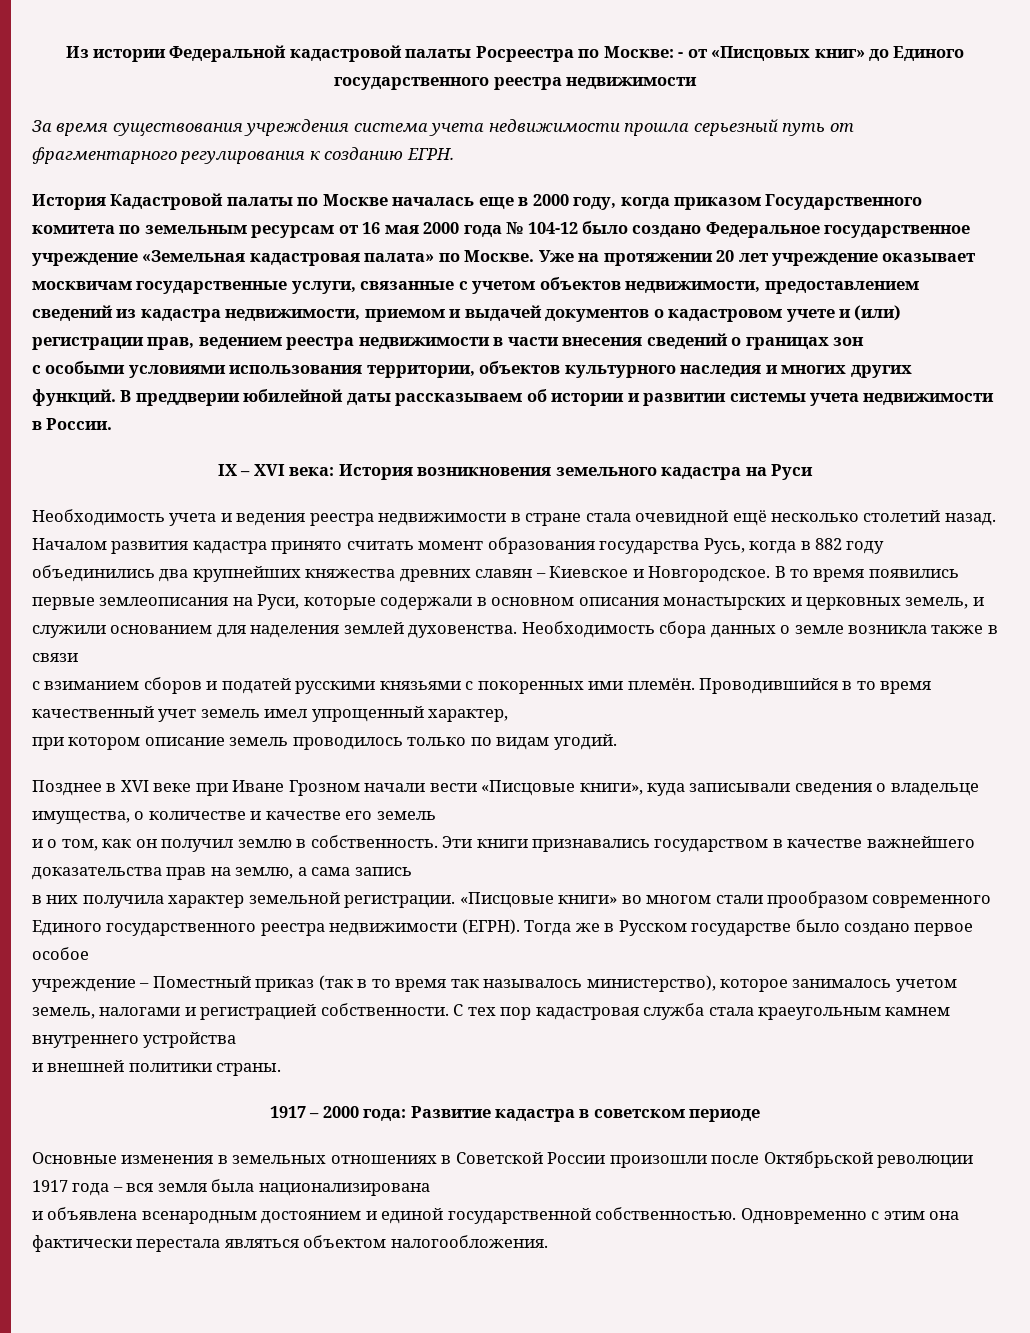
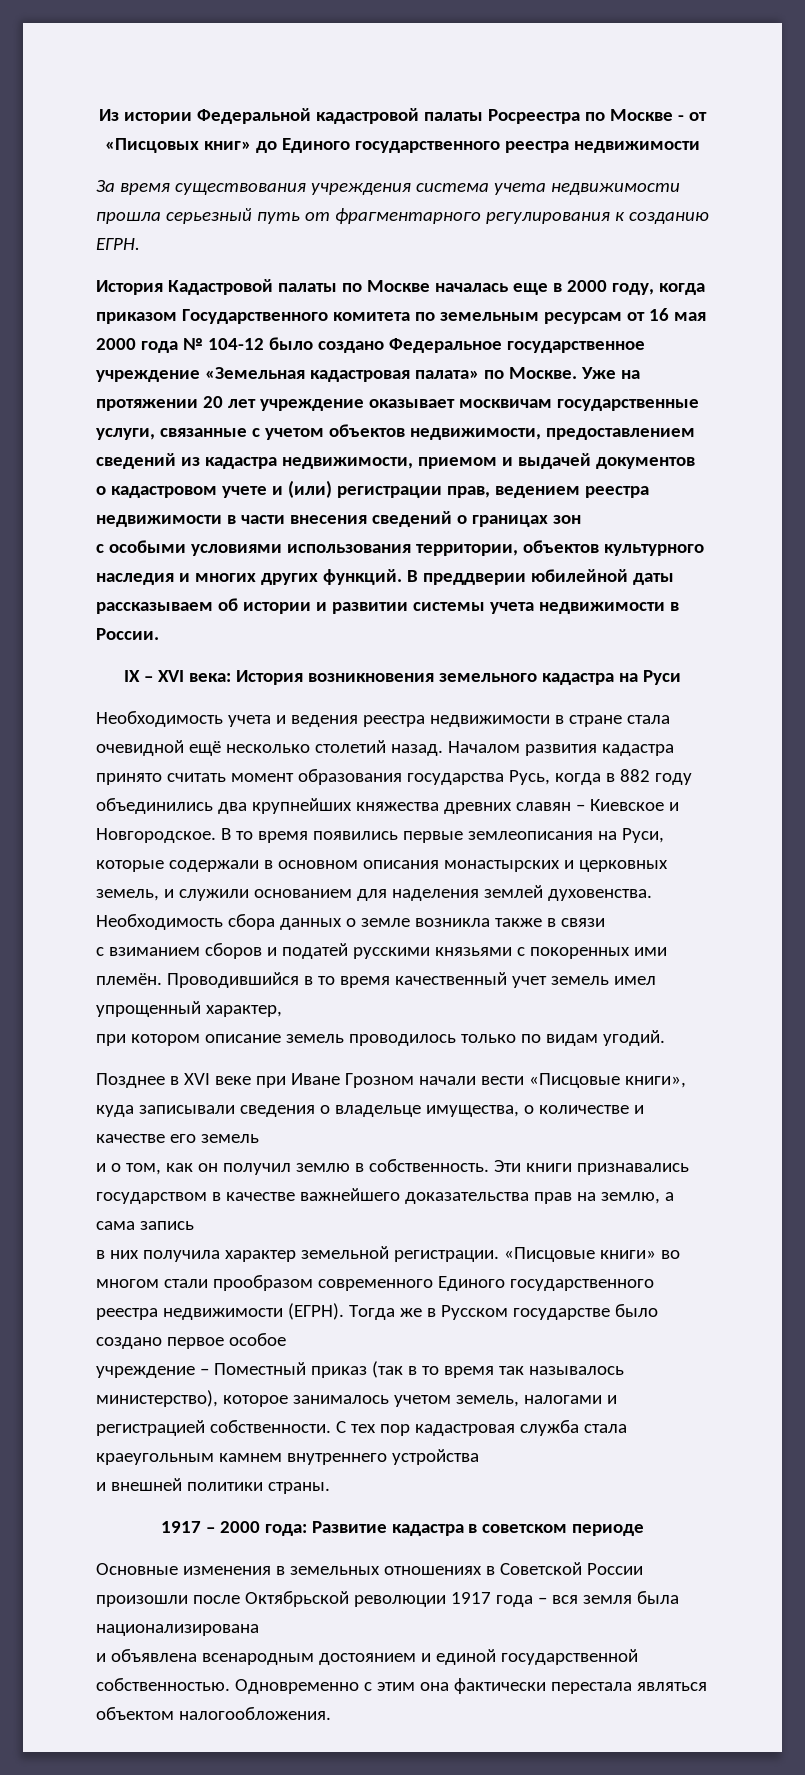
[603,46,674,58] Москве: -> [609,109,673,121] Москве

